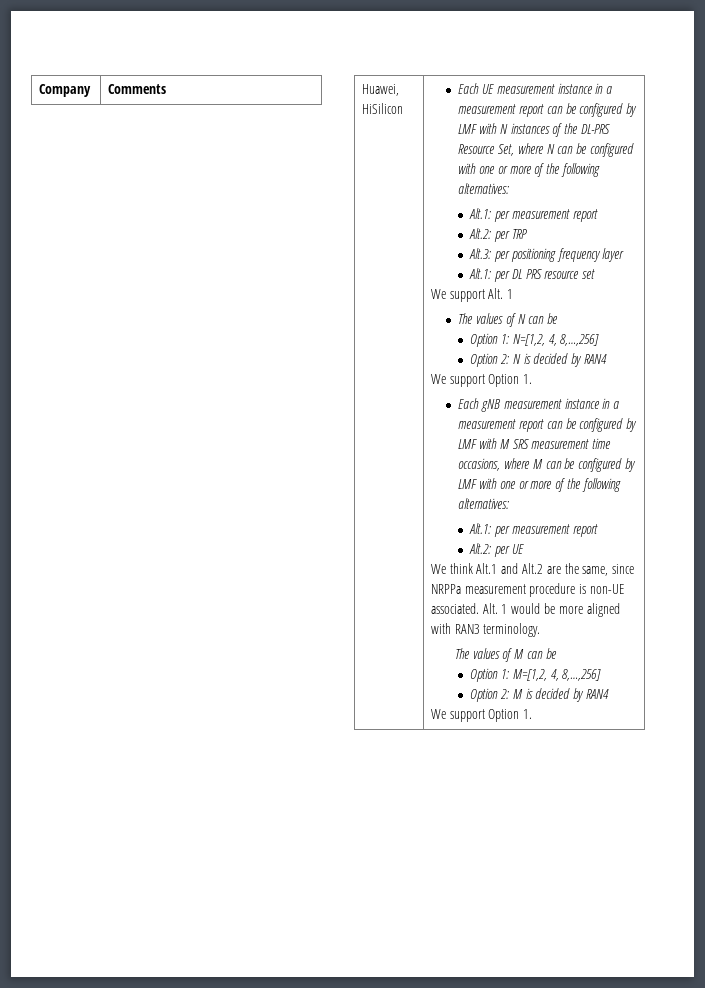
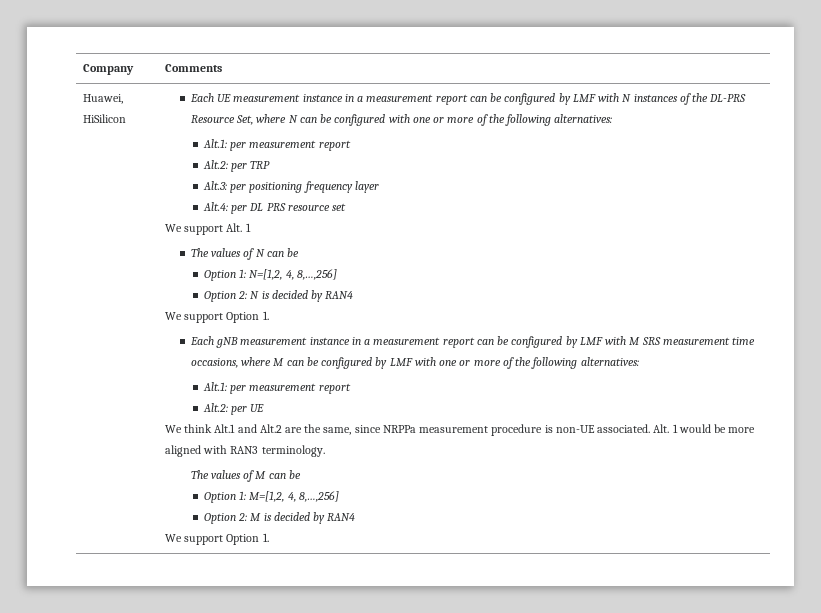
[469,268,492,279] Alt.1: -> [202,202,228,211] Alt.4:

